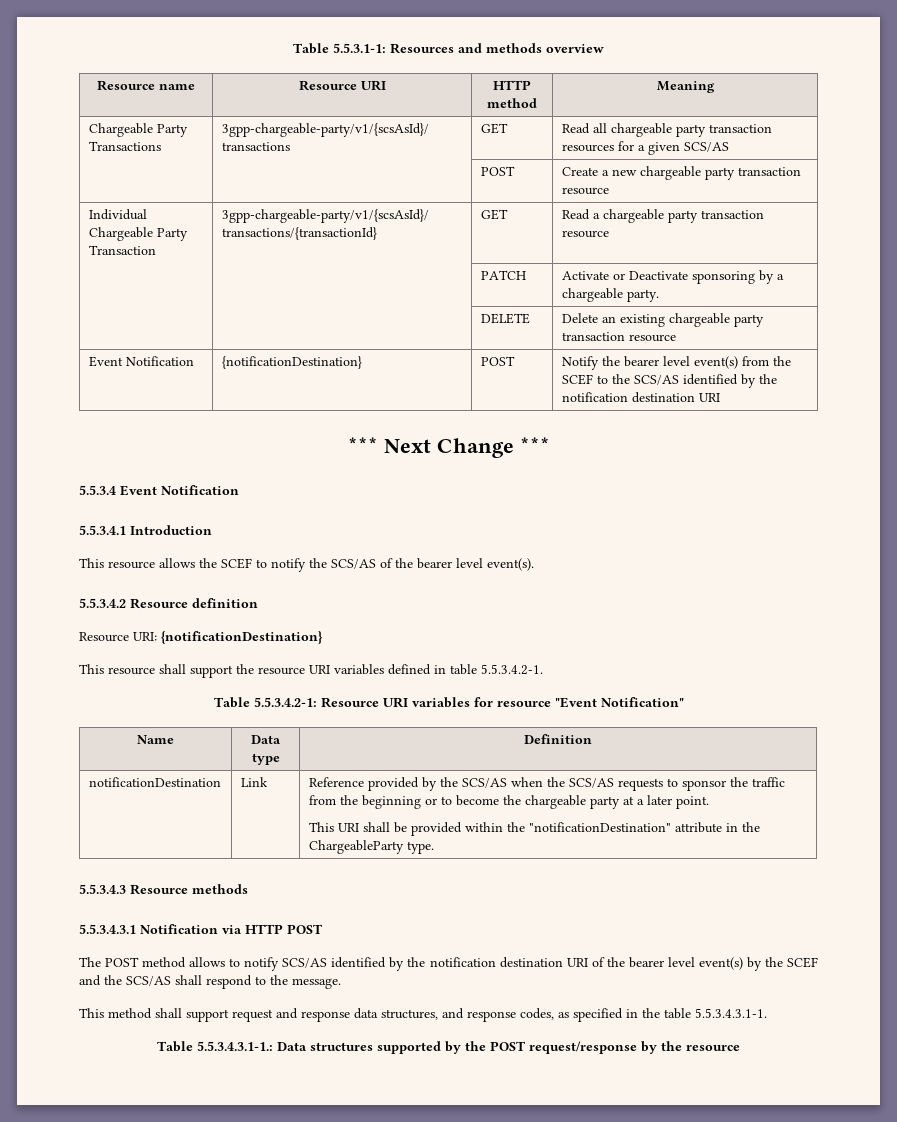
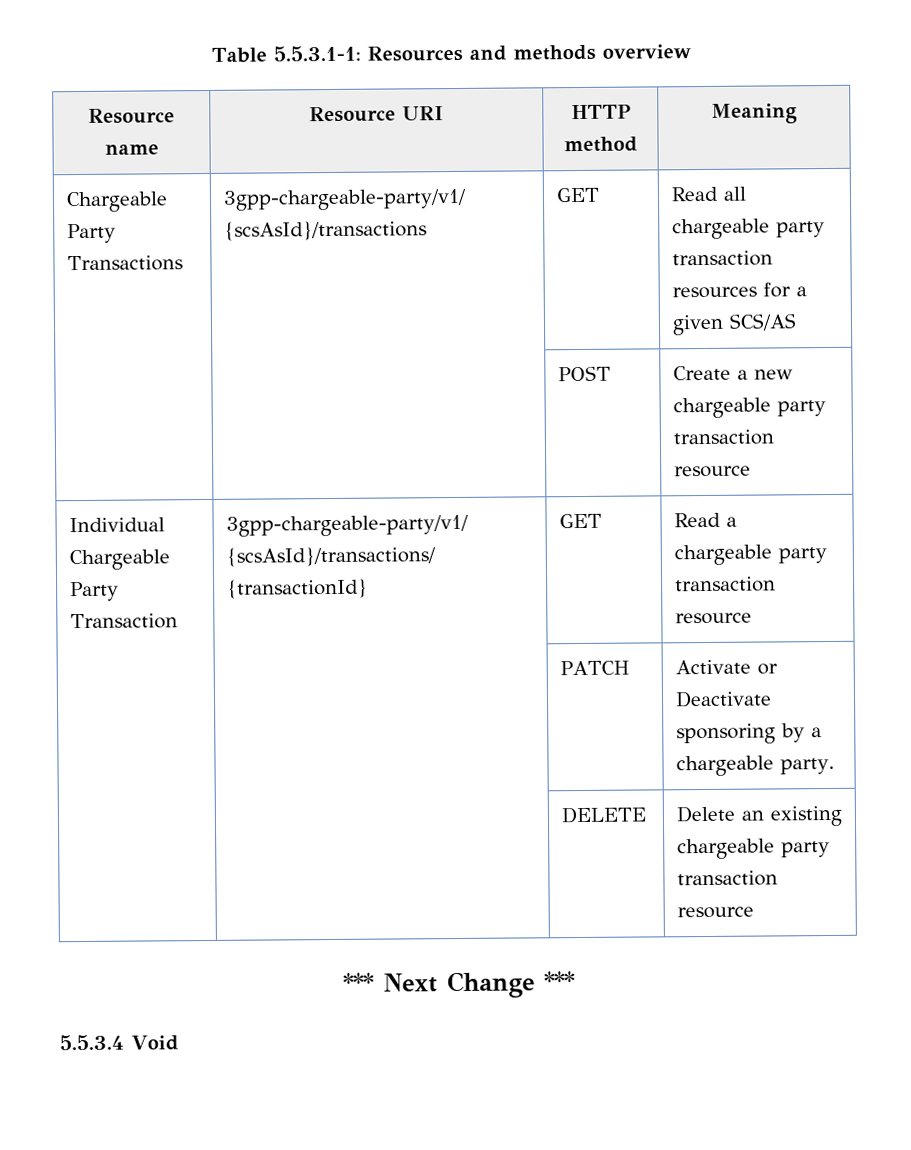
[88,356,194,367] [221,356,362,369] [480,356,515,366] [561,356,791,370] [561,374,777,388] [561,392,720,403] // Event Notification | {notificationDestination} | POST | Notify the bearer level event(s) from the SCEF to the SCS/AS identified by the notification destination URI -> (754, 912) none
[120,485,239,496] [79,525,212,535] [79,558,534,572] [79,598,258,609] [79,631,323,644] [79,664,543,678] [213,697,684,708] [137,735,174,744] [251,735,281,744] [251,753,280,765] [524,734,592,744] [88,777,221,787] [240,777,268,787] [308,777,785,791] [308,795,709,809] [308,822,760,836] [308,840,434,854] [79,884,248,895] [79,924,323,934] [79,957,818,971] [79,975,341,989] [79,1008,767,1022] [157,1041,740,1054] Event Notification // 5.5.3.4.1 Introduction // This resource allows the SCEF to notify the SCS/AS of the bearer level event(s). // 5.5.3.4.2 Resource definition // Resource URI: {notificationDestination} // This resource shall support the resource URI variables defined in table 5.5.3.4.2-1. // Table 5.5.3.4.2-1: Resource URI variables for resource "Event Notification" // Name | Data type | Definition // notificationDestination | Link | Reference provided by the SCS/AS when the SCS/AS requests to sponsor the traffic from the beginning or to become the chargeable party at a later point. // This URI shall be provided within the "notificationDestination" attribute in the ChargeableParty type. // 5.5.3.4.3 Resource methods // 5.5.3.4.3.1 Notification via HTTP POST // The POST method allows to notify SCS/AS identified by the notification destination URI of the bearer level event(s) by the SCEF and the SCS/AS shall respond to the message. // This method shall support request and response data structures, and response codes, as specified in the table 5.5.3.4.3.1-1. // Table 5.5.3.4.3.1-1.: Data structures supported by the POST request/response by the resource -> [131,1035,179,1051] Void

